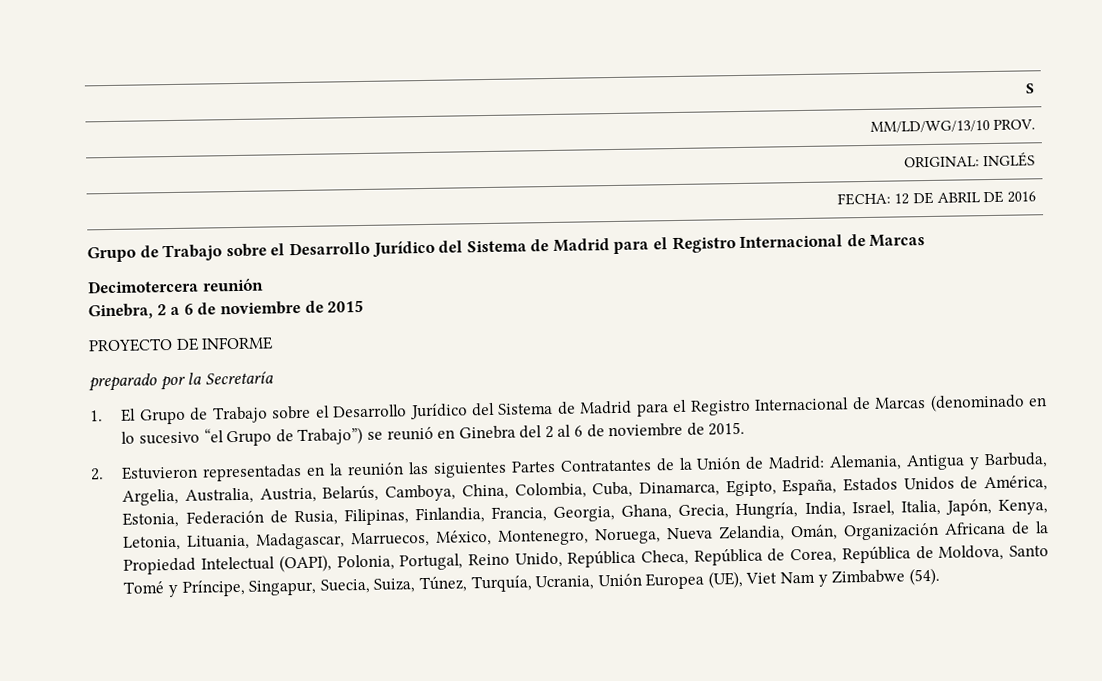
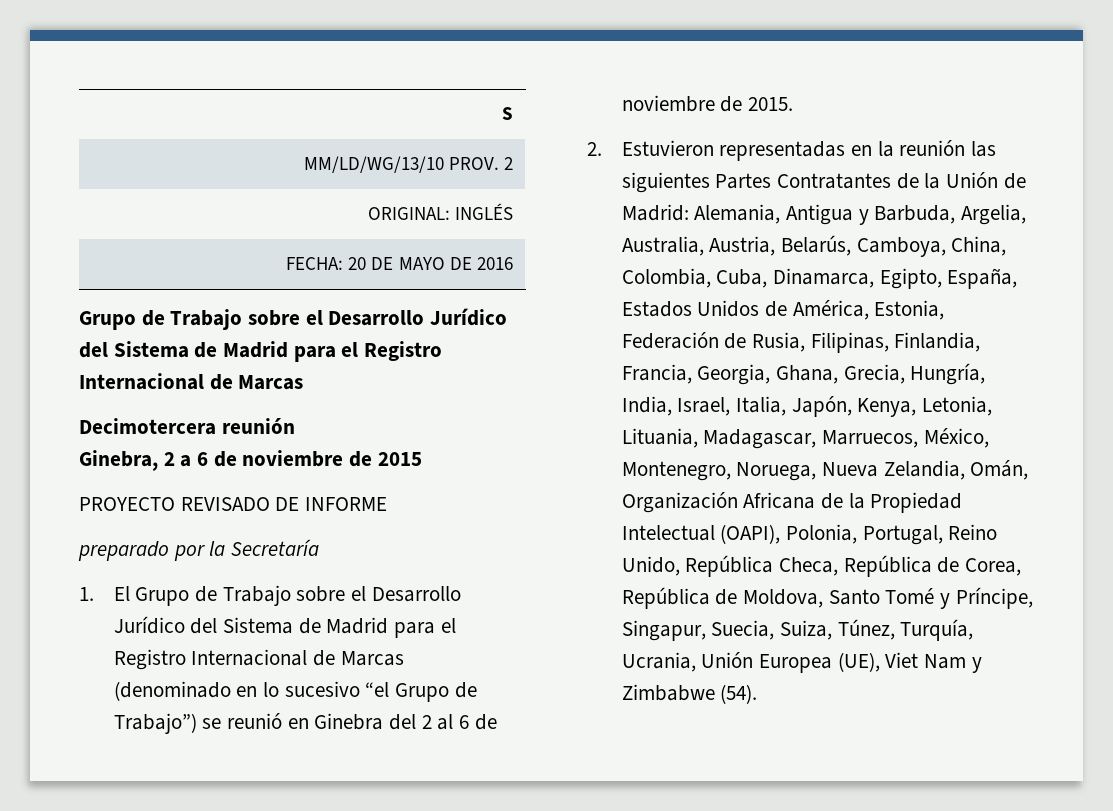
(1036, 124) none -> [503,157,513,170] 2
[894,191,980,205] 12 DE ABRIL -> [348,257,445,270] 20 DE MAYO
(173, 345) none -> [180,497,270,511] REVISADO

